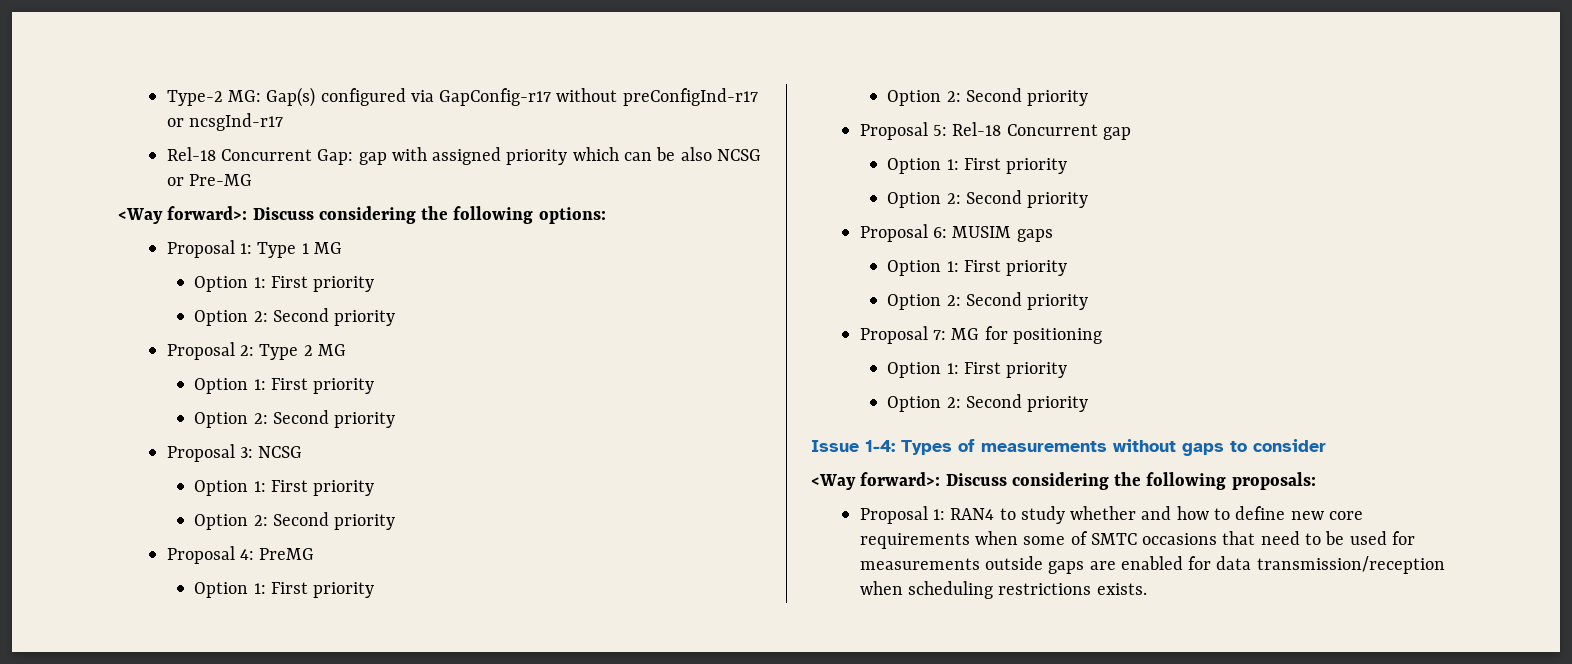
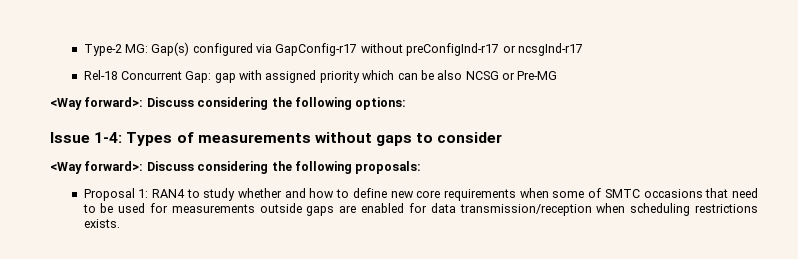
[166,240,342,258] [194,276,375,292] [194,308,396,326] [166,342,346,360] [194,378,375,394] [194,410,396,428] [166,444,303,462] [194,480,375,496] [194,512,396,530] [166,546,315,564] [194,582,375,598] [887,88,1089,106] [859,122,1131,140] [887,158,1068,174] [887,190,1089,208] [859,224,1053,242] [887,260,1068,276] [887,292,1089,310] [859,326,1102,344] [887,362,1068,378] [887,394,1089,412] // Proposal 1: Type 1 MG // Option 1: First priority // Option 2: Second priority // Proposal 2: Type 2 MG // Option 1: First priority // Option 2: Second priority // Proposal 3: NCSG // Option 1: First priority // Option 2: Second priority // Proposal 4: PreMG // Option 1: First priority // Option 2: Second priority // Proposal 5: Rel-18 Concurrent gap // Option 1: First priority // Option 2: Second priority // Proposal 6: MUSIM gaps // Option 1: First priority // Option 2: Second priority // Proposal 7: MG for positioning // Option 1: First priority // Option 2: Second priority -> (407, 103) none

